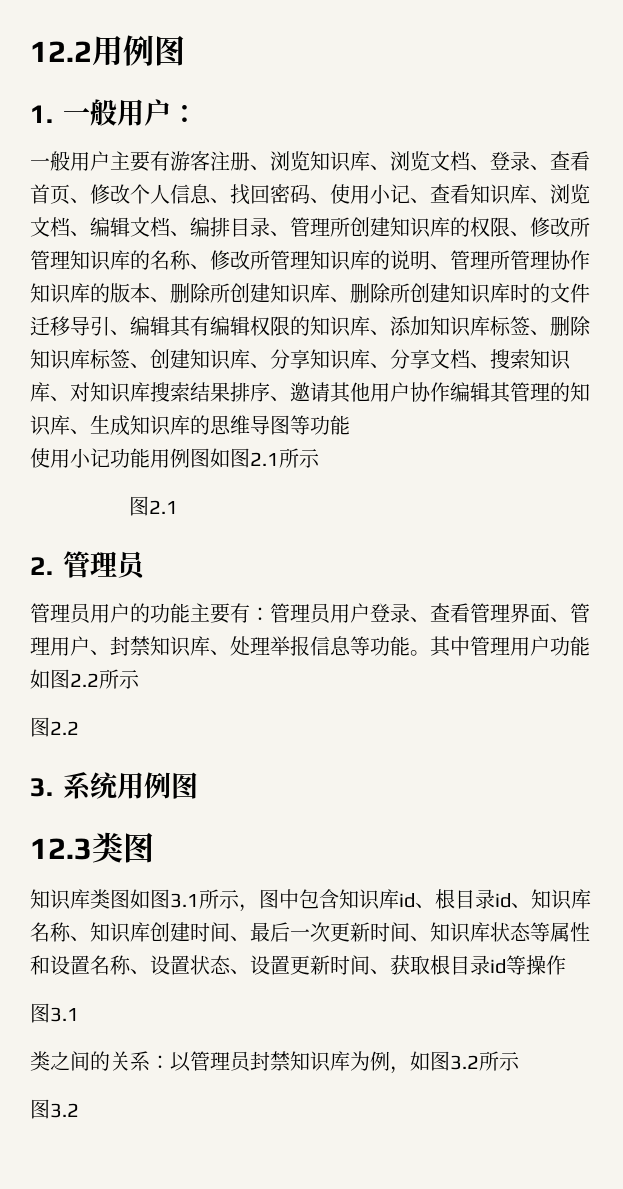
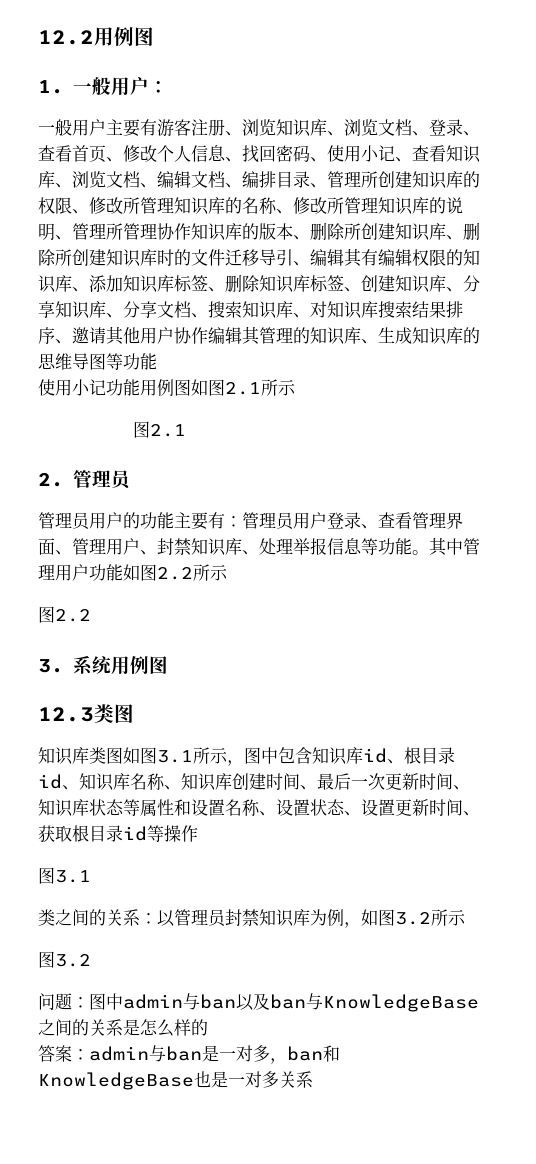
(79, 1110) none -> [38,993,479,1012] [38,1019,208,1037] [38,1045,340,1064] [38,1071,313,1090] // 问题：图中admin与ban以及ban与KnowledgeBase之间的关系是怎么样的 // 答案：admin与ban是一对多，ban和KnowledgeBase也是一对多关系

